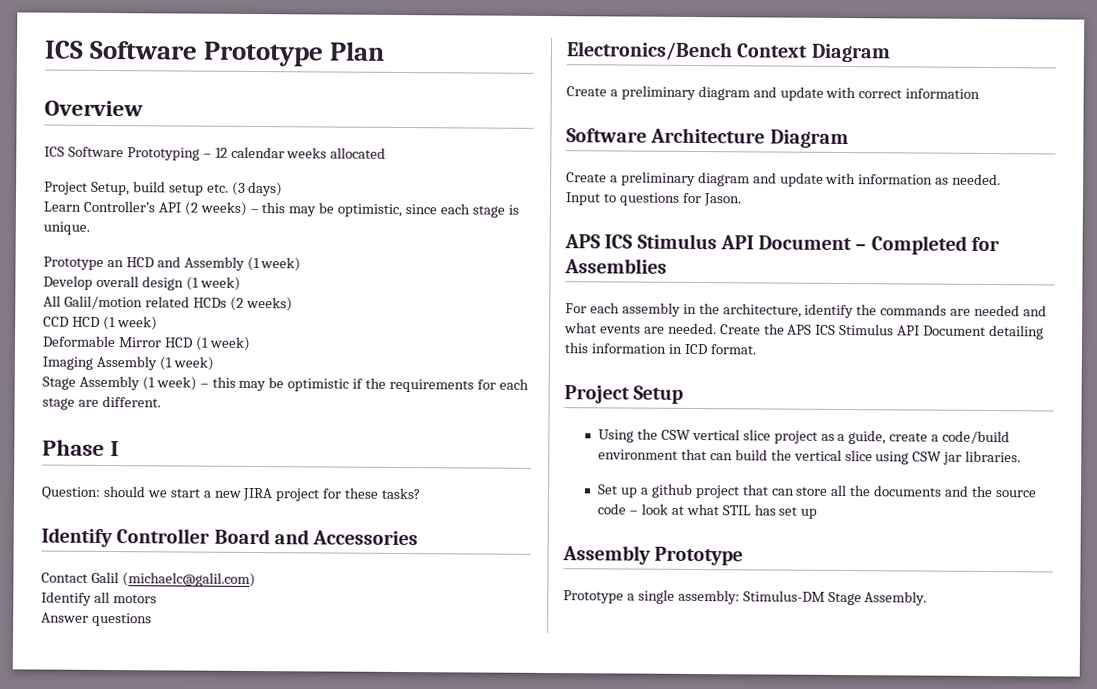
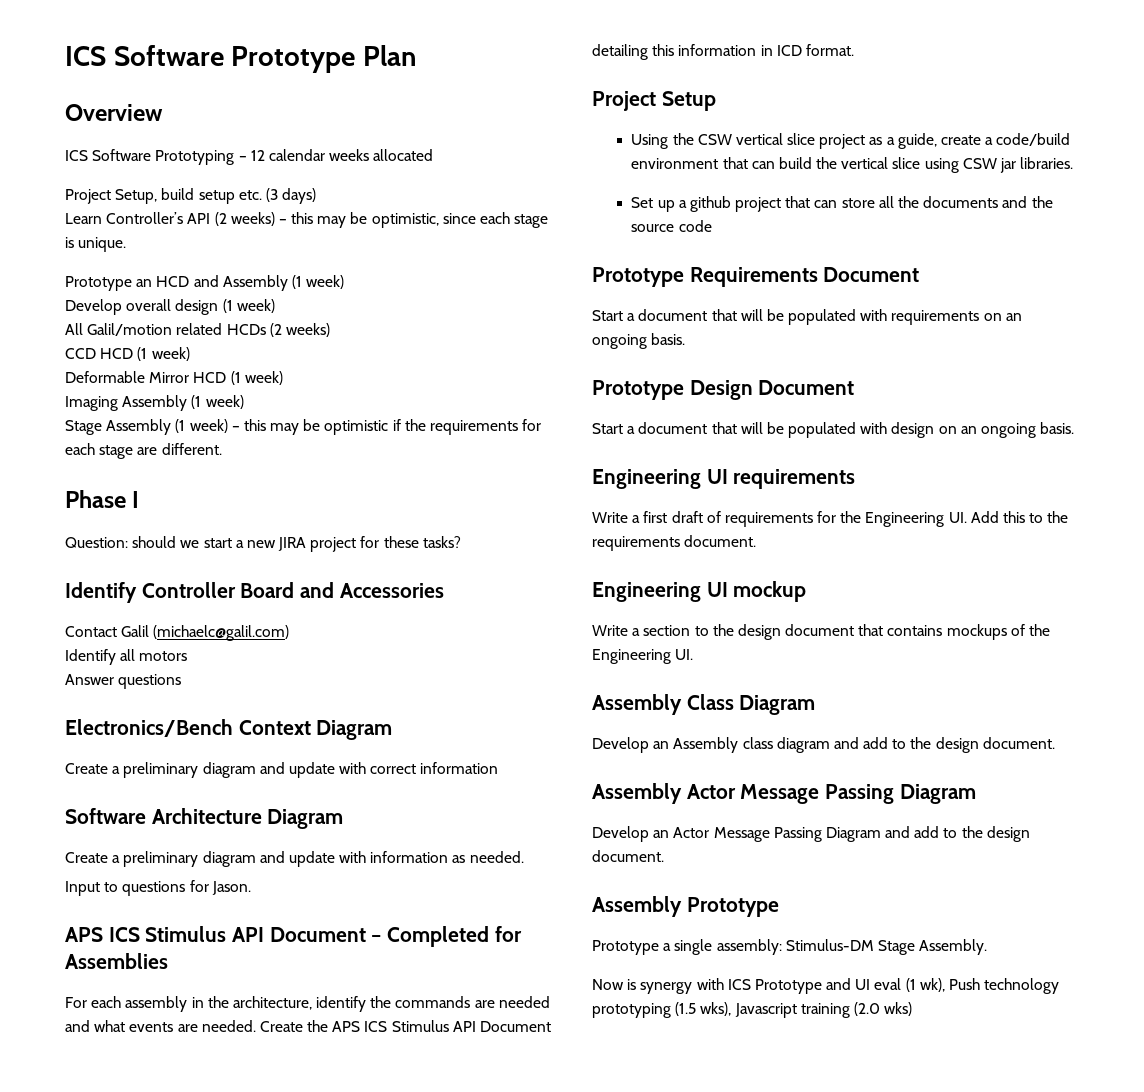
[628,503,818,519] – look at what STIL has set up -> [592,267,920,287] [592,309,1022,325] [592,333,686,349] [592,380,855,400] [592,422,1075,438] [592,469,856,489] [592,511,1069,527] [592,535,757,551] [592,581,807,602] [592,624,1051,640] [592,649,694,664] [592,694,816,715] [592,737,1055,753] [592,783,976,804] [592,826,1030,842] [592,850,664,862] // Prototype Requirements Document // Start a document that will be populated with requirements on an ongoing basis. // Prototype Design Document // Start a document that will be populated with design on an ongoing basis. // Engineering UI requirements // Write a first draft of requirements for the Engineering UI. Add this to the requirements document. // Engineering UI mockup // Write a section to the design document that contains mockups of the Engineering UI. // Assembly Class Diagram // Develop an Assembly class diagram and add to the design document. // Assembly Actor Message Passing Diagram // Develop an Actor Message Passing Diagram and add to the design document.
(928, 598) none -> [592,978,1060,994] [592,1002,913,1018] // Now is synergy with ICS Prototype and UI eval (1 wk), Push technology prototyping (1.5 wks), Javascript training (2.0 wks)

